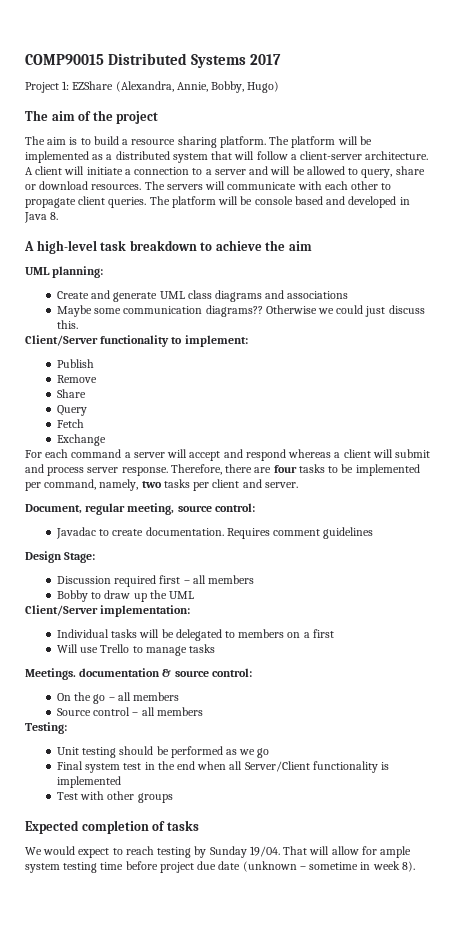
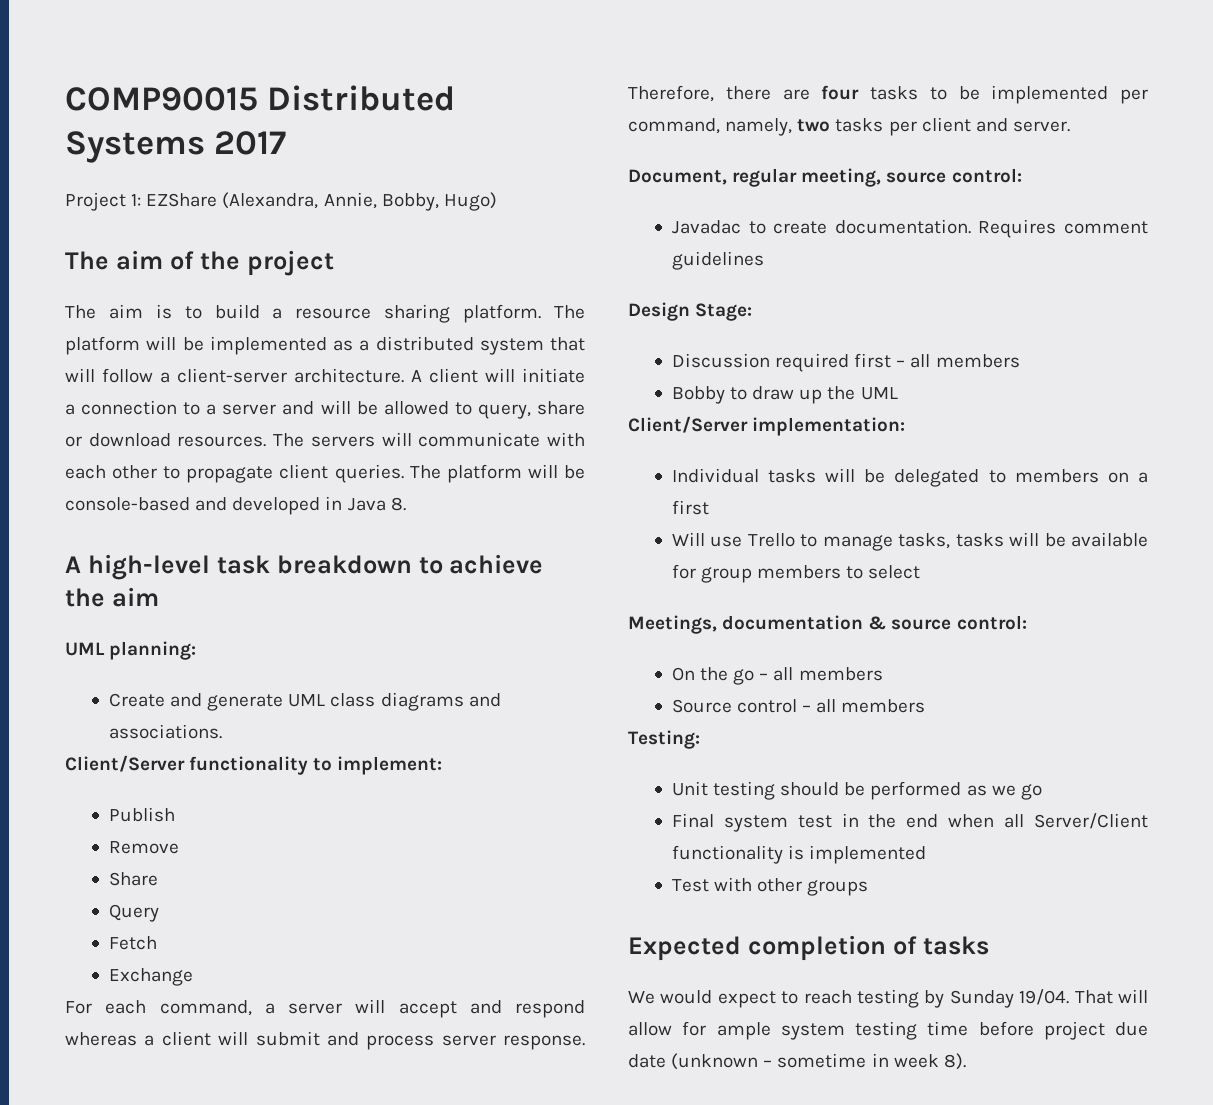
[254,196,323,205] console based -> [65,497,190,511] console-based
[287,291,349,299] [56,305,425,317] [56,320,78,329] associations // Maybe some communication diagrams?? Otherwise we could just discuss this. -> [108,724,222,739] associations.
[71,449,122,458] command -> [159,1000,252,1016] command,
[188,644,215,653] [25,668,76,680] tasks // Meetings. -> [898,532,1148,549] [671,564,921,583] [628,615,717,634] tasks, tasks will be available for group members to select // Meetings,

